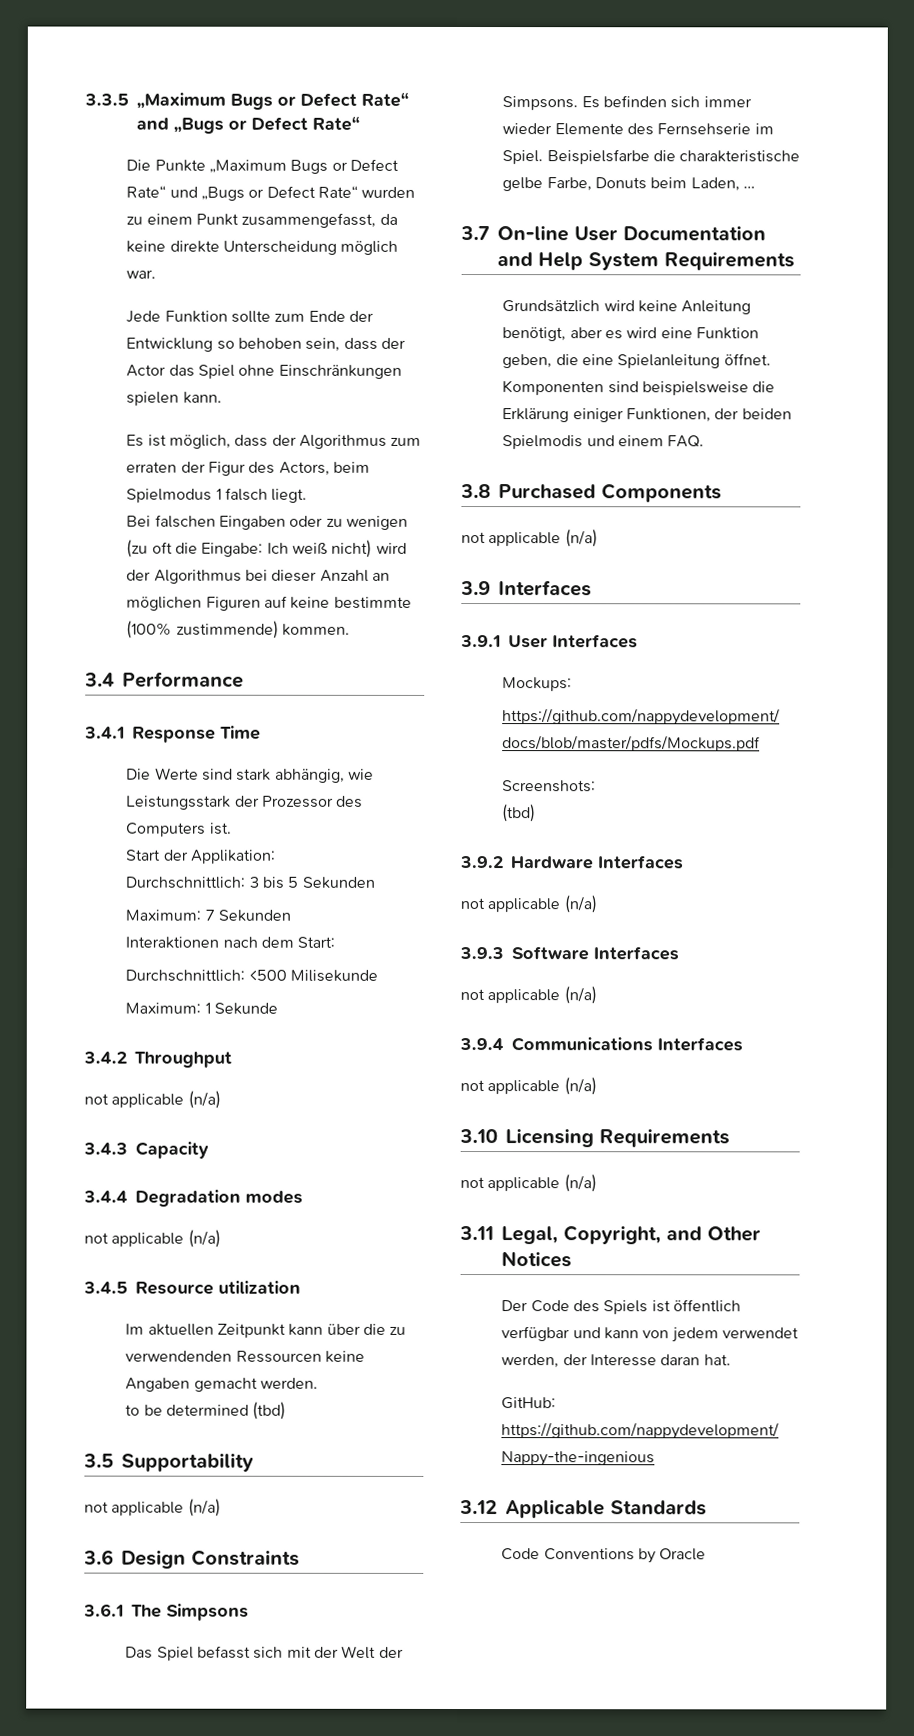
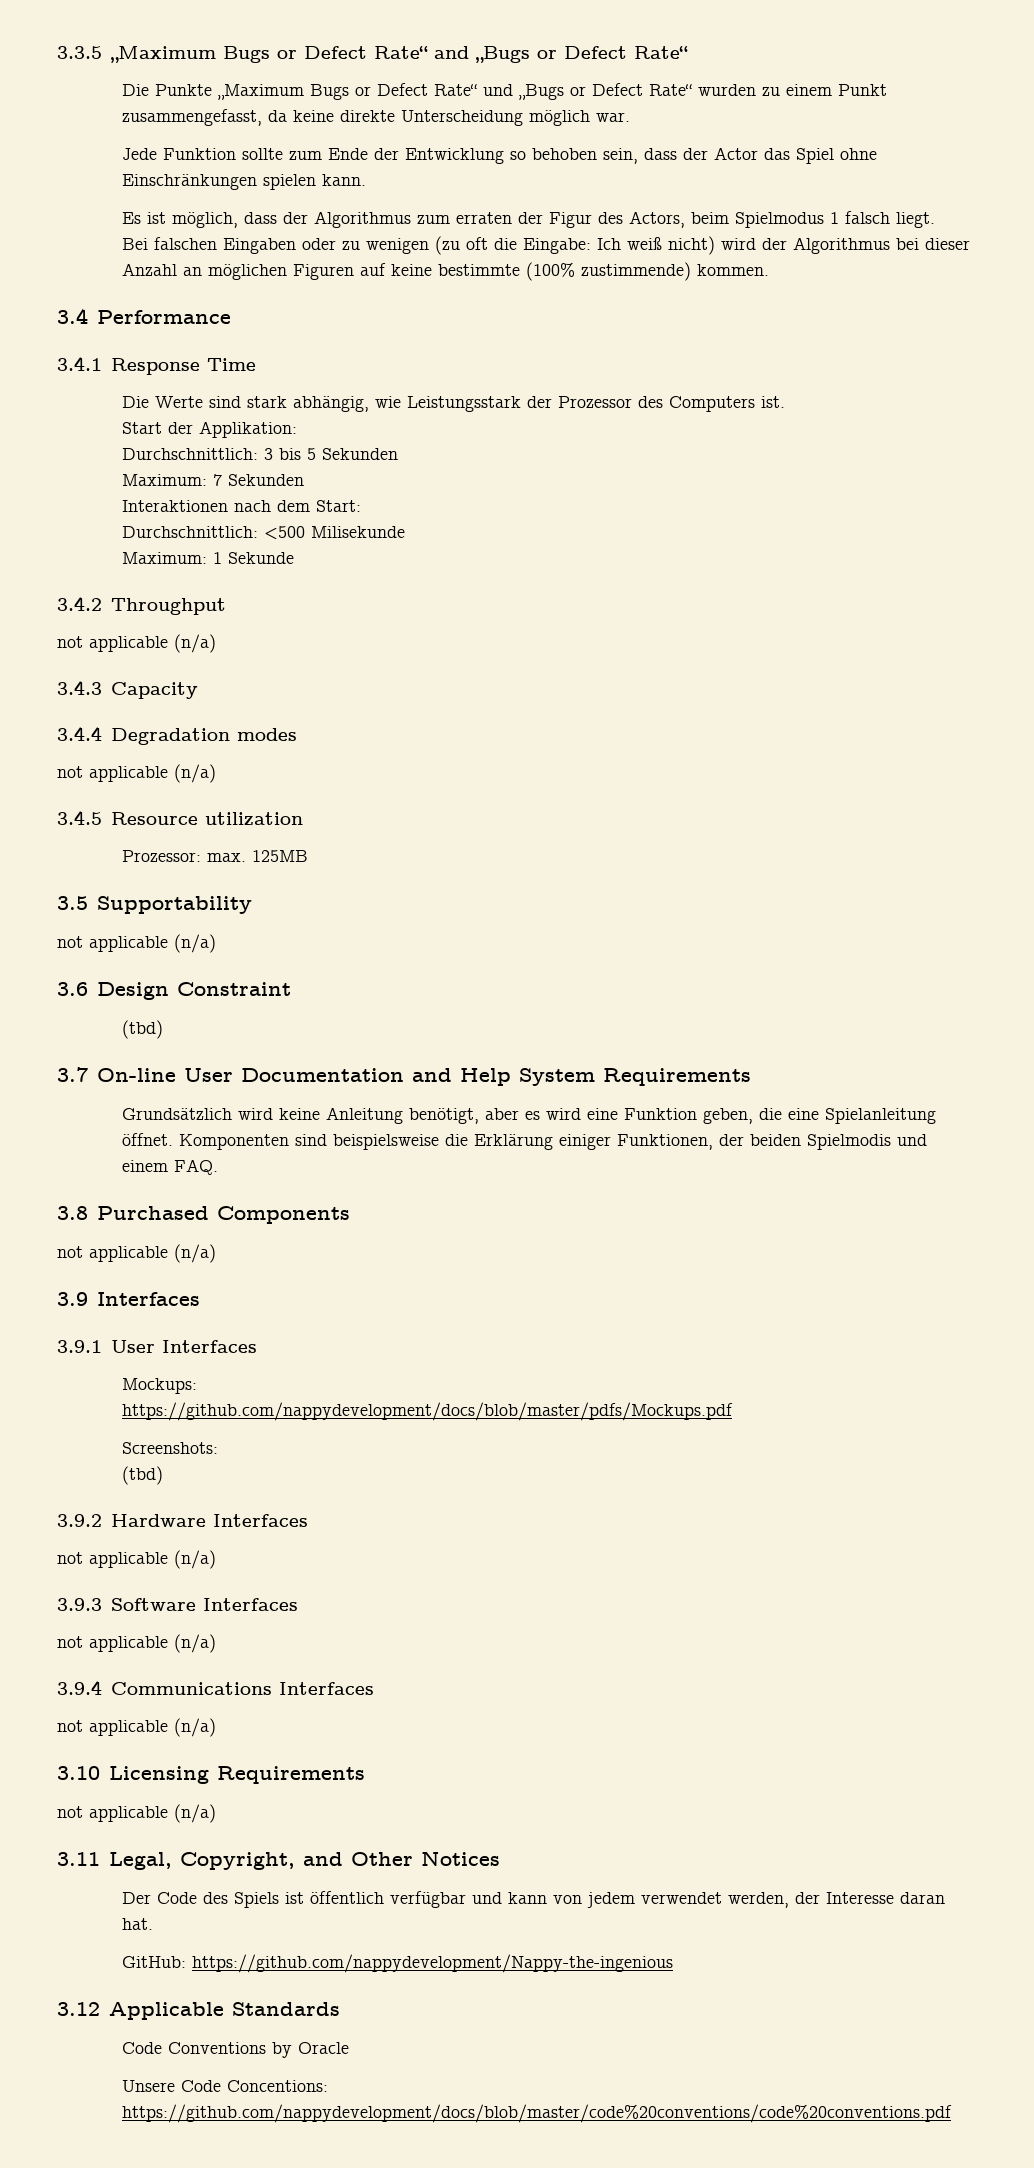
[125,1323,407,1338] [125,1350,366,1363] [125,1377,319,1392] [125,1401,287,1420] Im aktuellen Zeitpunkt kann über die zu verwendenden Ressourcen keine Angaben gemacht werden. // to be determined (tbd) -> [122,850,309,862] Prozessor: max. 125MB
[191,1549,300,1566] [83,1603,249,1621] [125,1645,404,1661] [502,95,752,111] [502,123,774,136] [502,149,801,165] [502,177,756,192] Constraints // 3.6.1 The Simpsons // Das Spiel befasst sich mit der Welt der Simpsons. Es befinden sich immer wieder Elemente des Fernsehserie im Spiel. Beispielsfarbe die charakteristische gelbe Farbe, Donuts beim Laden, … -> [176,982,291,996] [122,1020,164,1039] Constraint // (tbd)
(707, 1554) none -> [122,2080,329,2092] [122,2104,953,2123] // Unsere Code Concentions: https://github.com/nappydevelopment/docs/blob/master/code%20conventions/code%20conventions.pdf

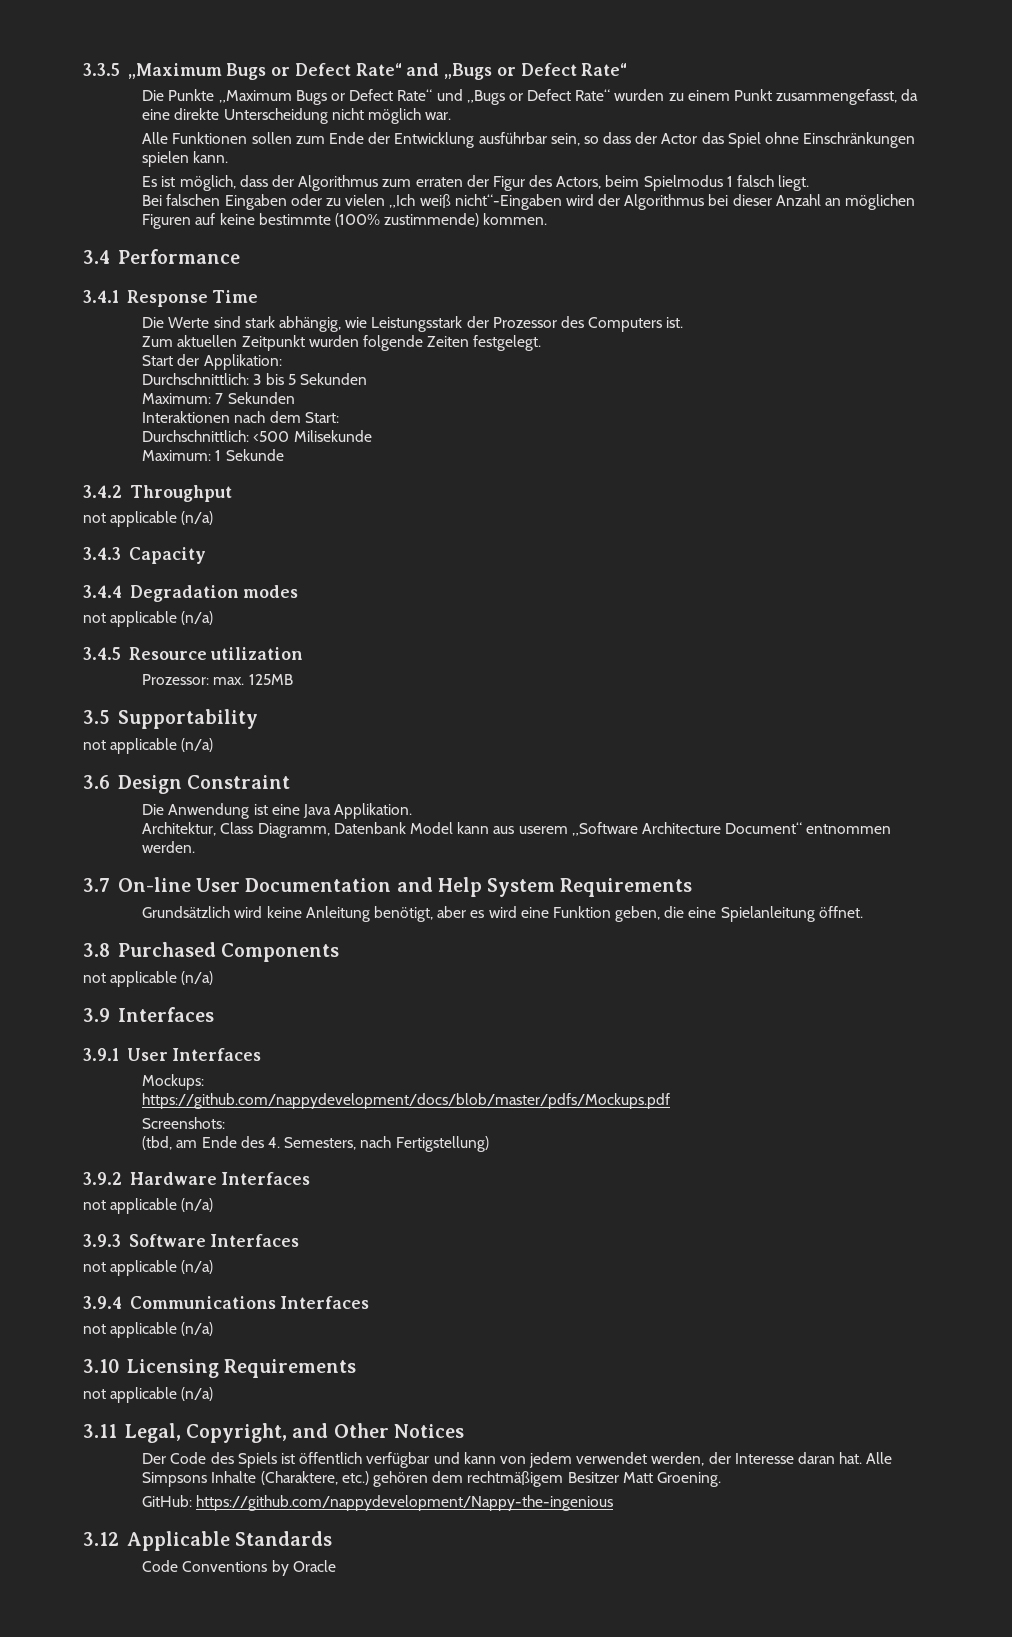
[293,110,335,122] keine -> [142,109,171,120] eine
(524, 118) none -> [331,108,364,120] nicht
[122,148,284,160] Jede Funktion sollte -> [142,132,292,144] Alle Funktionen sollen
[510,148,639,164] so behoben sein, -> [478,132,599,146] ausführbar sein, so
[366,236,716,255] wenigen (zu oft die Eingabe: Ich weiß nicht) -> [345,194,562,210] vielen „Ich weiß nicht“-Eingaben
(786, 402) none -> [142,335,542,351] // Zum aktuellen Zeitpunkt wurden folgende Zeiten festgelegt.
[122,1020,164,1039] (tbd) -> [142,803,413,819] [142,822,892,838] [142,841,196,853] Die Anwendung ist eine Java Applikation. // Architektur, Class Diagramm, Datenbank Model kann aus userem „Software Architecture Document“ entnommen werden.
[179,1134,928,1150] [122,1159,219,1175] Komponenten sind beispielsweise die Erklärung einiger Funktionen, der beiden Spielmodis und einem FAQ. -> (863, 912) none
[122,1466,164,1485] (tbd) -> [142,1136,489,1152] (tbd, am Ende des 4. Semesters, nach Fertigstellung)
(154, 1924) none -> [866,1452,893,1464] [142,1471,721,1487] Alle Simpsons Inhalte (Charaktere, etc.) gehören dem rechtmäßigem Besitzer Matt Groening.
[122,2080,329,2092] [122,2104,953,2123] // Unsere Code Concentions: https://github.com/nappydevelopment/docs/blob/master/code%20conventions/code%20conventions.pdf -> (336, 1566) none

